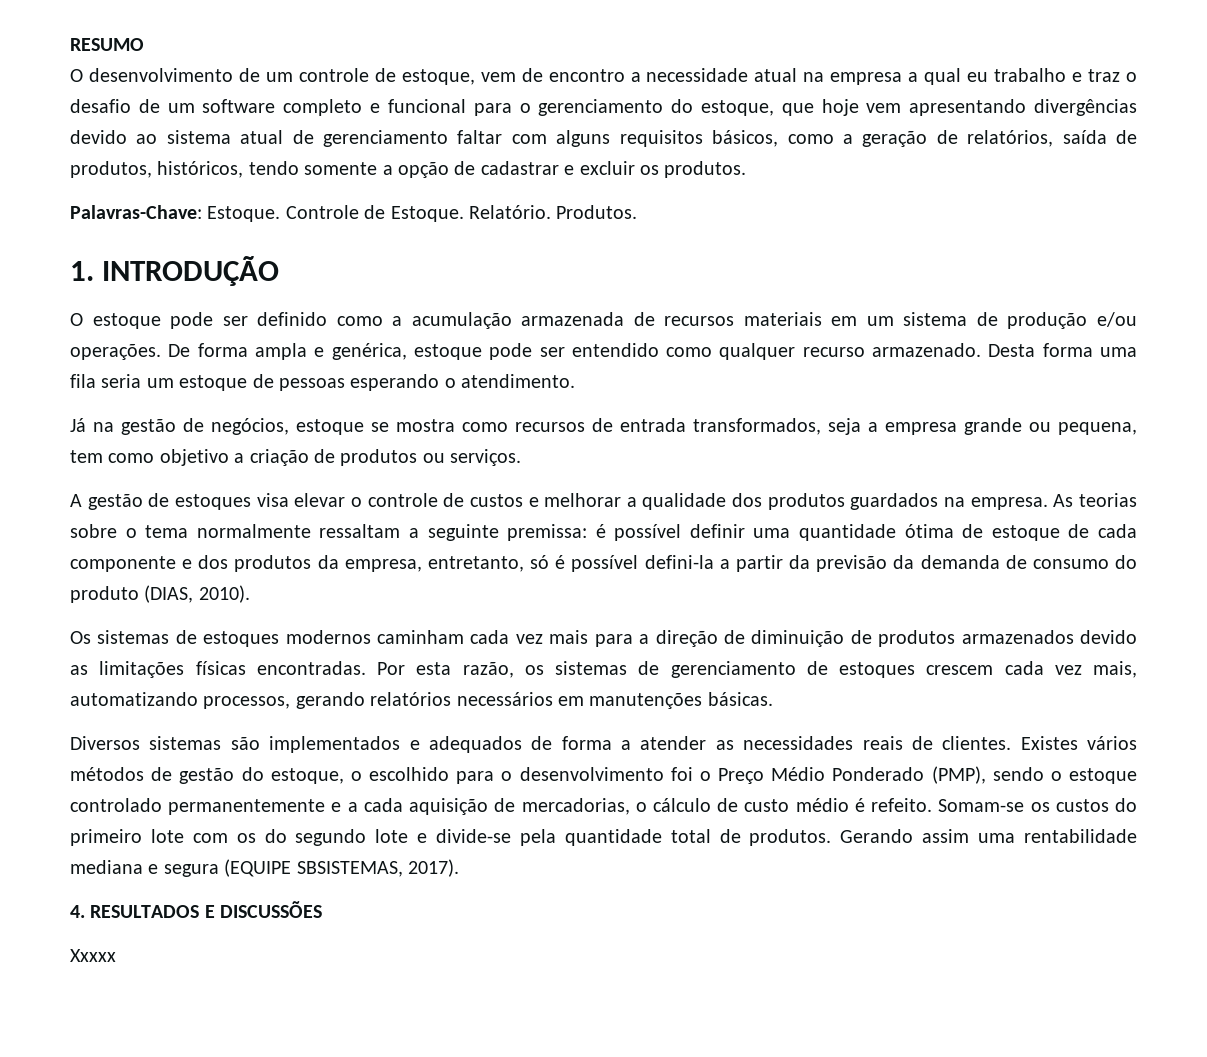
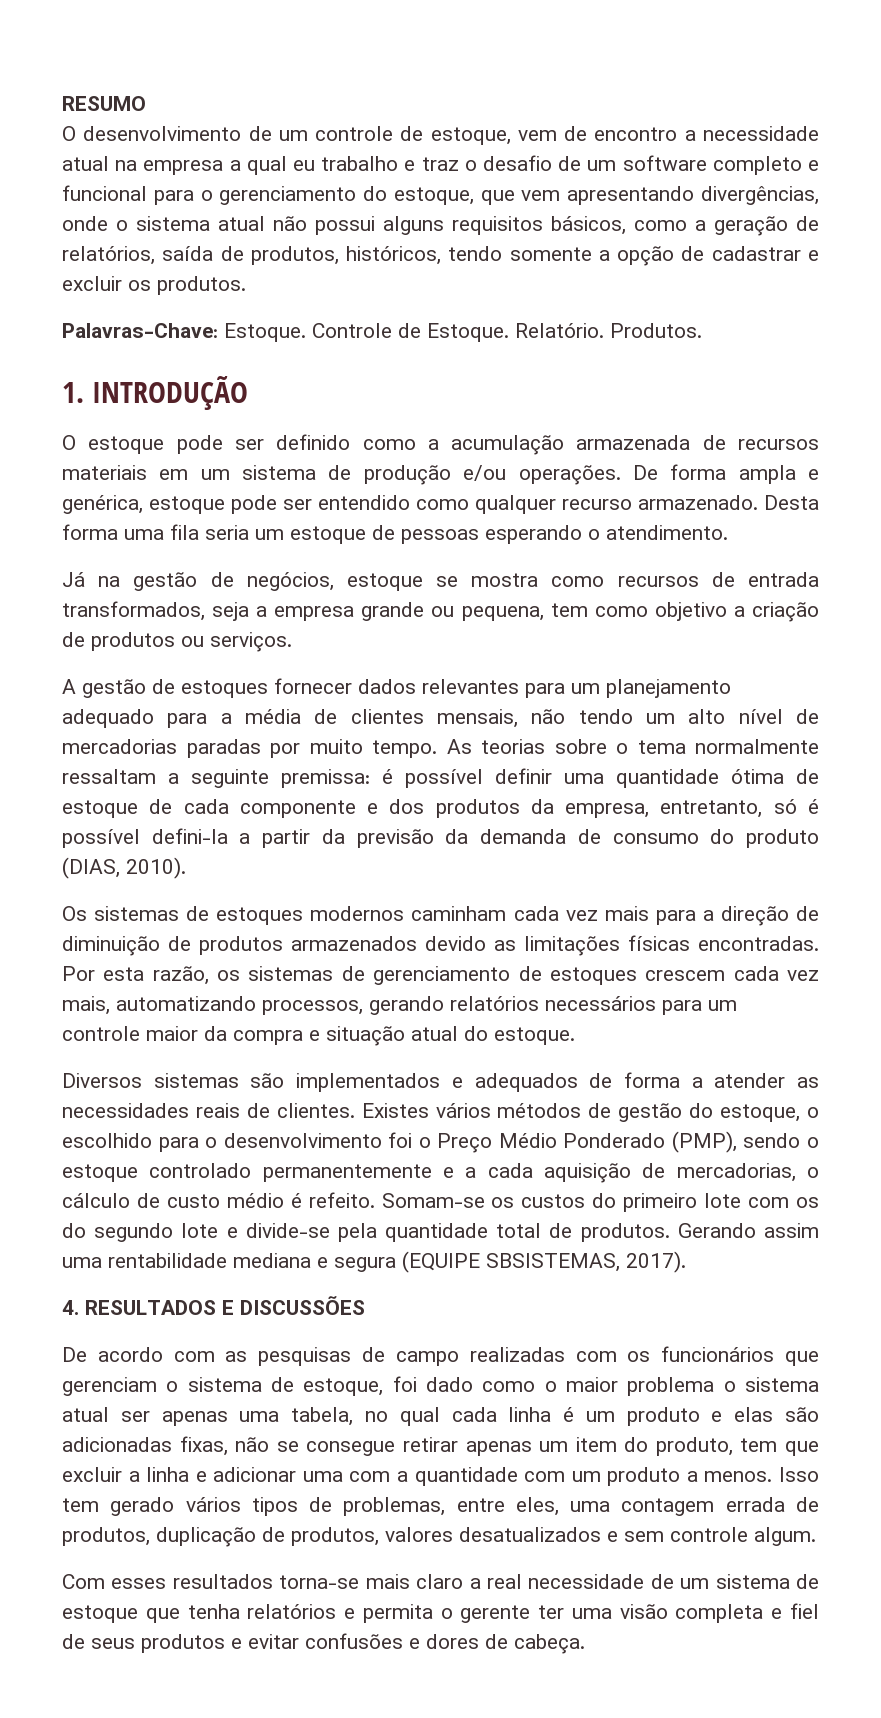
[821,99,859,116] hoje -> (515, 197) none
[1034,99,1137,116] [70,130,547,147] divergências devido ao sistema atual de gerenciamento faltar com -> [701,186,819,205] [62,216,375,235] divergências, onde o sistema atual não possui
[256,493,1048,510] visa elevar o controle de custos e melhorar a qualidade dos produtos guardados na empresa. -> [274,678,731,698] [62,709,820,728] [62,739,437,758] fornecer dados relevantes para um planejamento adequado para a média de clientes mensais, não tendo um alto nível de mercadorias paradas por muito tempo.
[558,692,773,709] em manutenções básicas. -> [662,1000,737,1015] [62,1026,575,1046] para um controle maior da compra e situação atual do estoque.
[70,949,116,962] Xxxxx -> [62,1346,820,1366] [62,1376,820,1396] [62,1407,820,1426] [62,1436,820,1456] [62,1467,819,1486] [62,1497,819,1516] [62,1527,816,1547] [62,1574,819,1589] [62,1603,819,1623] [62,1633,585,1654] De acordo com as pesquisas de campo realizadas com os funcionários que gerenciam o sistema de estoque, foi dado como o maior problema o sistema atual ser apenas uma tabela, no qual cada linha é um produto e elas são adicionadas fixas, não se consegue retirar apenas um item do produto, tem que excluir a linha e adicionar uma com a quantidade com um produto a menos. Isso tem gerado vários tipos de problemas, entre eles, uma contagem errada de produtos, duplicação de produtos, valores desatualizados e sem controle algum. // Com esses resultados torna-se mais claro a real necessidade de um sistema de estoque que tenha relatórios e permita o gerente ter uma visão completa e fiel de seus produtos e evitar confusões e dores de cabeça.

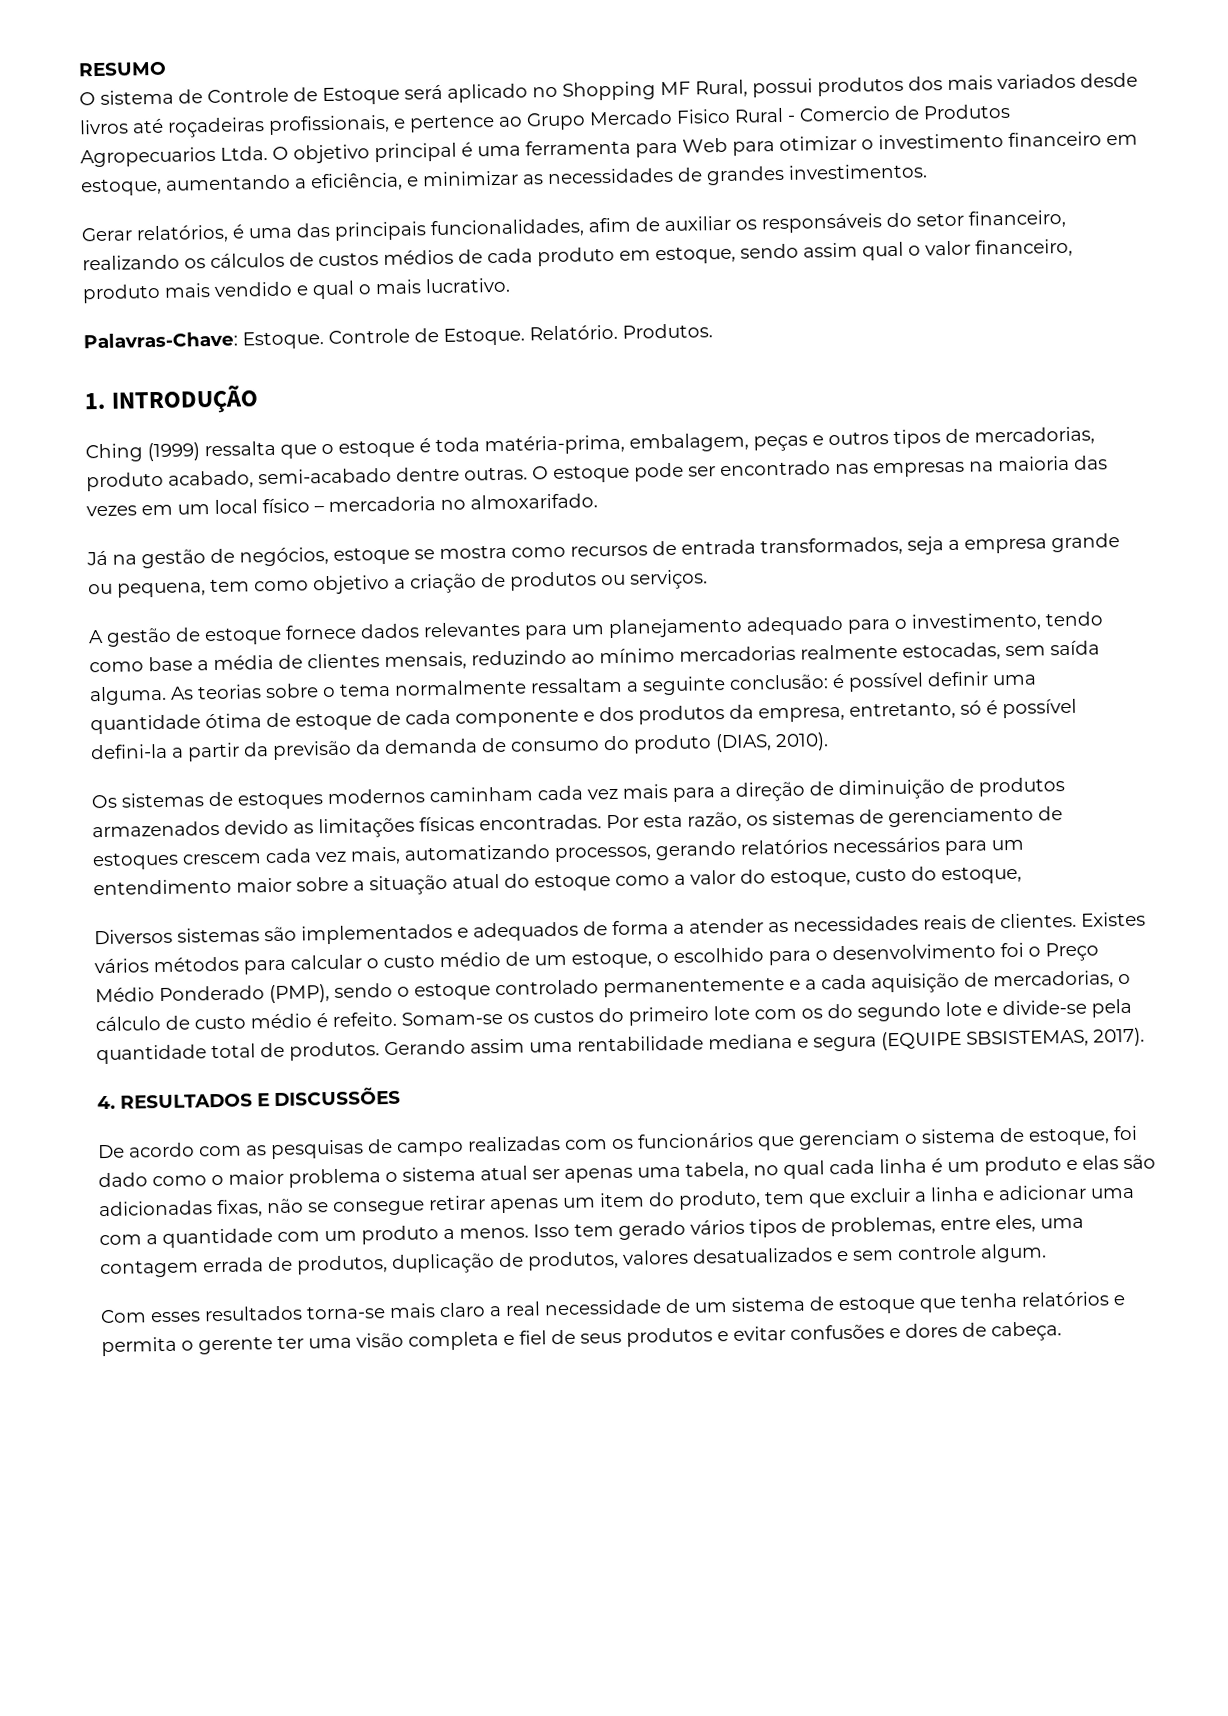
[83,126,819,145] [62,155,820,175] [62,185,819,205] [62,216,819,236] [62,246,819,266] [62,276,246,295] desenvolvimento de um controle de estoque, vem de encontro a necessidade atual na empresa a qual eu trabalho e traz o desafio de um software completo e funcional para o gerenciamento do estoque, que vem apresentando divergências, onde o sistema atual não possui alguns requisitos básicos, como a geração de relatórios, saída de produtos, históricos, tendo somente a opção de cadastrar e excluir os produtos. -> [100,72,1138,106] [79,103,1011,138] [80,131,1138,168] [80,163,928,197] [81,209,1066,244] [82,238,1073,271] [82,277,511,304] sistema de Controle de Estoque será aplicado no Shopping MF Rural, possui produtos dos mais variados desde livros até roçadeiras profissionais, e pertence ao Grupo Mercado Fisico Rural - Comercio de Produtos Agropecuarios Ltda. O objetivo principal é uma ferramenta para Web para otimizar o investimento financeiro em estoque, aumentando a eficiência, e minimizar as necessidades de grandes investimentos. // Gerar relatórios, é uma das principais funcionalidades, afim de auxiliar os responsáveis do setor financeiro, realizando os cálculos de custos médios de cada produto em estoque, sendo assim qual o valor financeiro, produto mais vendido e qual o mais lucrativo.
[62,434,819,455] [62,464,819,485] [62,495,819,514] [62,524,728,544] O estoque pode ser definido como a acumulação armazenada de recursos materiais em um sistema de produção e/ou operações. De forma ampla e genérica, estoque pode ser entendido como qualquer recurso armazenado. Desta forma uma fila seria um estoque de pessoas esperando o atendimento. -> [85,426,1095,463] [86,455,1108,492] [86,493,598,517] Ching (1999) ressalta que o estoque é toda matéria-prima, embalagem, peças e outros tipos de mercadorias, produto acabado, semi-acabado dentre outras. O estoque pode ser encontrado nas empresas na maioria das vezes em um local físico – mercadoria no almoxarifado.
[181,678,352,698] estoques fornecer -> [204,624,357,646] estoque fornece
(208, 720) none -> [894,611,1103,632] [89,656,193,673] o investimento, tendo como base
[531,709,820,724] [62,739,437,758] não tendo um alto nível de mercadorias paradas por muito tempo. -> [471,640,1100,666] [89,685,167,706] reduzindo ao mínimo mercadorias realmente estocadas, sem saída alguma.
[281,769,370,788] premissa: -> [729,674,829,690] conclusão:
[62,1026,575,1046] controle maior da compra e situação atual do estoque. -> [93,865,1022,896] entendimento maior sobre a situação atual do estoque como a valor do estoque, custo do estoque,
[588,1103,714,1122] de gestão do -> [243,951,567,975] para calcular o custo médio de um

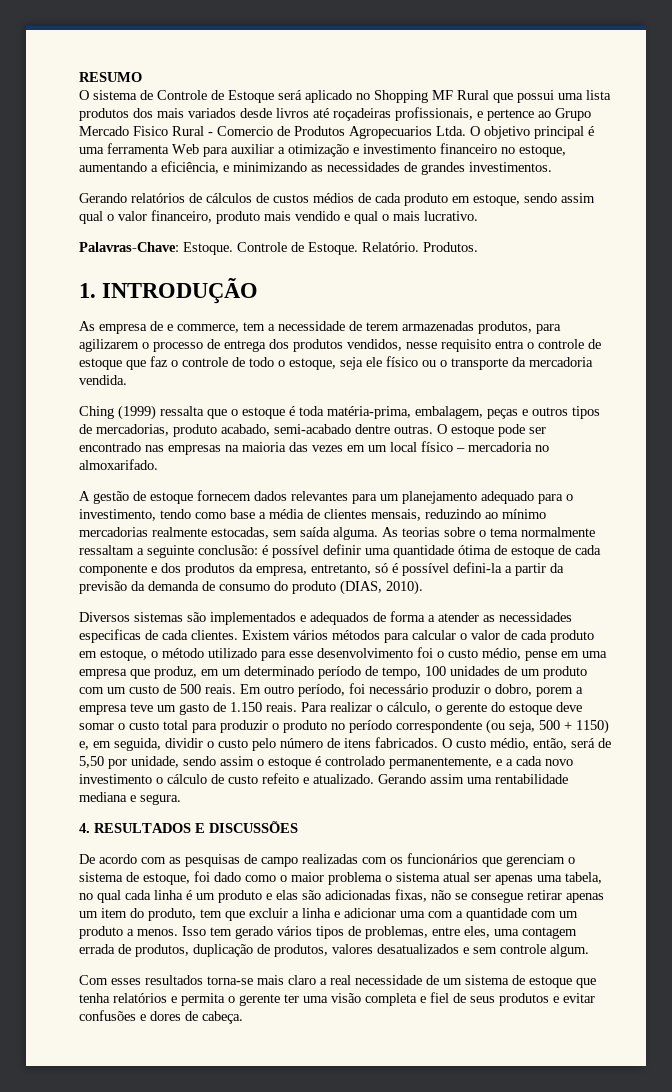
[695,78,813,98] Rural, possui -> [457,90,611,103] Rural que possui uma lista
[635,142,678,158] para -> (169, 148) none
[779,135,874,151] otimizar o -> [231,144,359,157] auxiliar a otimização e
[1106,134,1138,146] em -> [501,147,515,154] no
[422,170,519,187] minimizar -> [233,162,307,172] minimizando
[81,209,1066,244] [82,254,206,271] Gerar relatórios, é uma das principais funcionalidades, afim de auxiliar os responsáveis do setor financeiro, realizando os -> [79,193,202,203] Gerando relatórios de
(259, 400) none -> [79,321,561,334] [79,339,601,352] [79,356,593,370] [79,375,127,385] // As empresa de e commerce, tem a necessidade de terem armazenadas produtos, para agilizarem o processo de entrega dos produtos vendidos, nesse requisito entra o controle de estoque que faz o controle de todo o estoque, seja ele físico ou o transporte da mercadoria vendida.
[86,533,1120,569] [88,569,708,598] // Já na gestão de negócios, estoque se mostra como recursos de entrada transformados, seja a empresa grande ou pequena, tem como objetivo a criação de produtos ou serviços. -> (158, 464) none
[285,624,357,640] fornece -> [197,490,251,501] fornecem
[91,777,1065,810] [92,806,1063,839] [92,837,1024,871] [93,865,1022,896] // Os sistemas de estoques modernos caminham cada vez mais para a direção de diminuição de produtos armazenados devido as limitações físicas encontradas. Por esta razão, os sistemas de gerenciamento de estoques crescem cada vez mais, automatizando processos, gerando relatórios necessários para um entendimento maior sobre a situação atual do estoque como a valor do estoque, custo do estoque, -> (423, 587) none
[923,911,1146,930] reais de clientes. Existes -> [79,629,290,643] especificas de cada clientes. Existem
[383,942,1099,969] [95,970,1131,1004] [95,998,1132,1032] [96,1041,380,1065] custo médio de um estoque, o escolhido para o desenvolvimento foi o Preço Médio Ponderado (PMP), sendo o estoque controlado permanentemente e a cada aquisição de mercadorias, o cálculo de custo médio é refeito. Somam-se os custos do primeiro lote com os do segundo lote e divide-se pela quantidade total de produtos. -> [471,630,594,643] [79,647,607,661] [79,666,587,679] [79,683,583,697] [79,702,582,715] [79,719,609,734] [79,737,611,751] [79,756,573,769] [79,773,374,784] valor de cada produto em estoque, o método utilizado para esse desenvolvimento foi o custo médio, pense em uma empresa que produz, em um determinado período de tempo, 100 unidades de um produto com um custo de 500 reais. Em outro período, foi necessário produzir o dobro, porem a empresa teve um gasto de 1.150 reais. Para realizar o cálculo, o gerente do estoque deve somar o custo total para produzir o produto no período correspondente (ou seja, 500 + 1150) e, em seguida, dividir o custo pelo número de itens fabricados. O custo médio, então, será de 5,50 por unidade, sendo assim o estoque é controlado permanentemente, e a cada novo investimento o cálculo de custo refeito e atualizado.
[813,1027,1145,1052] segura (EQUIPE SBSISTEMAS, 2017). -> [140,794,181,805] segura.

